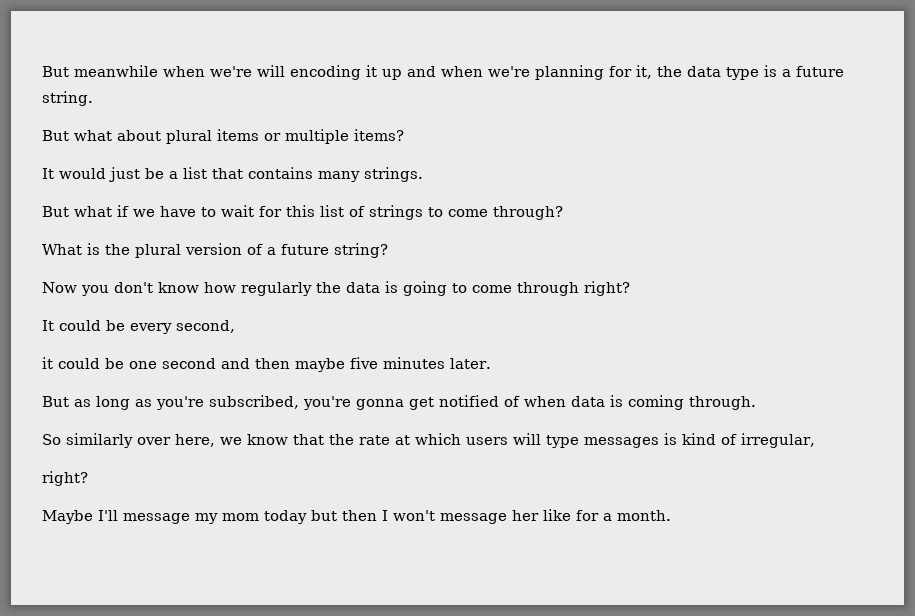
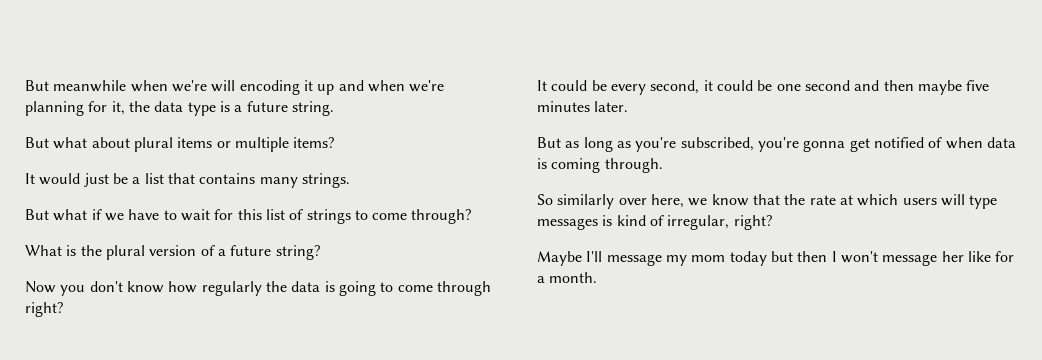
(235, 326) // -> (700, 87) none
(815, 440) // -> (730, 222) none

